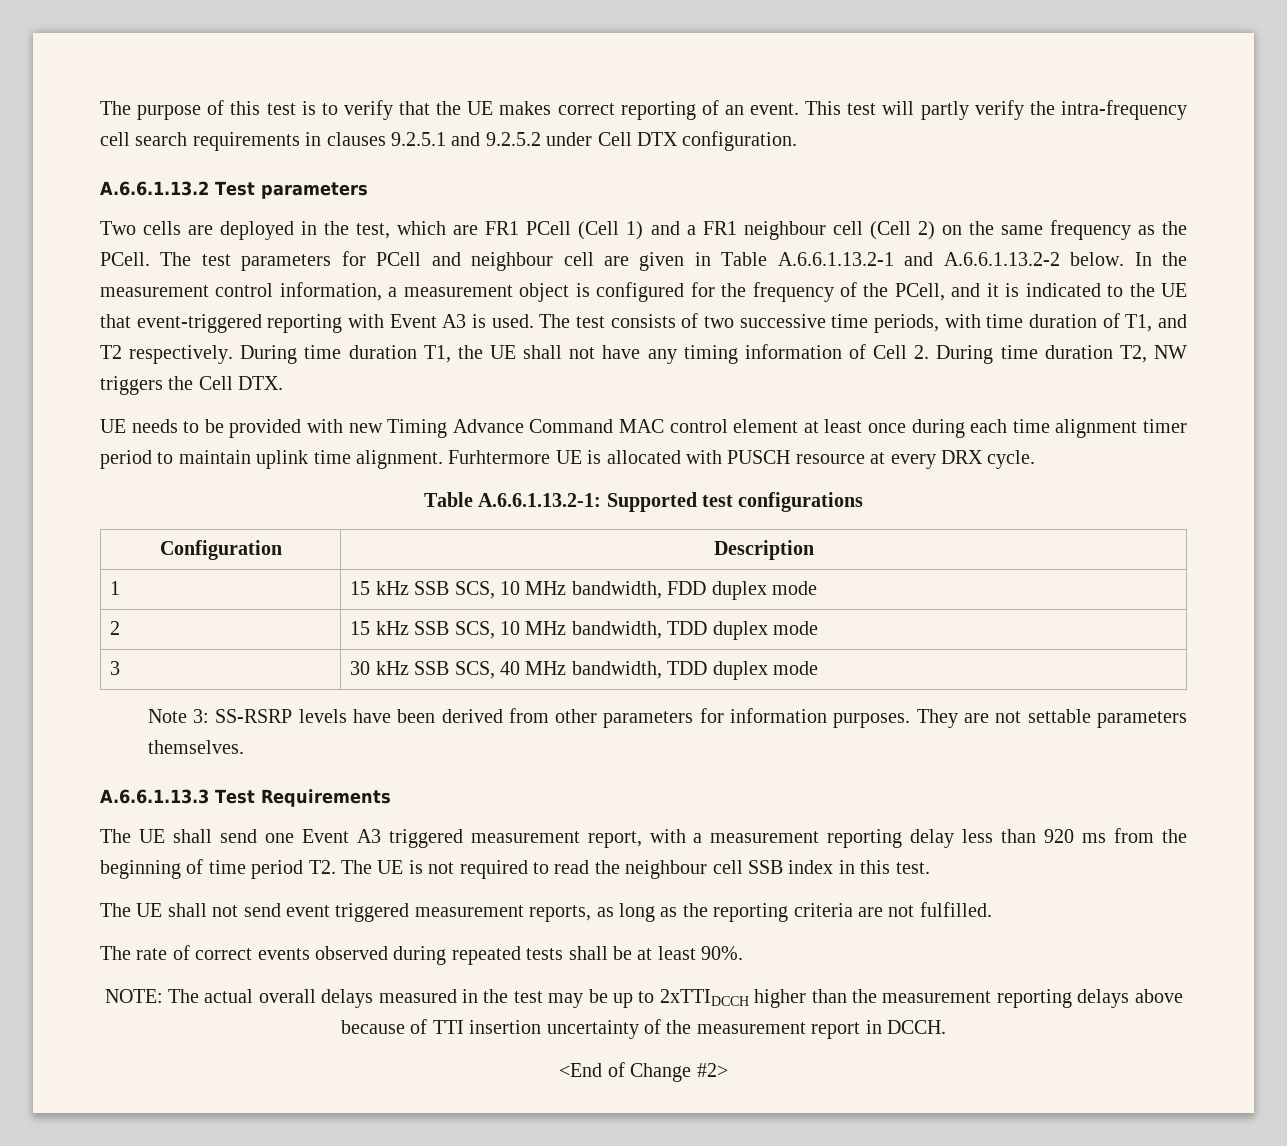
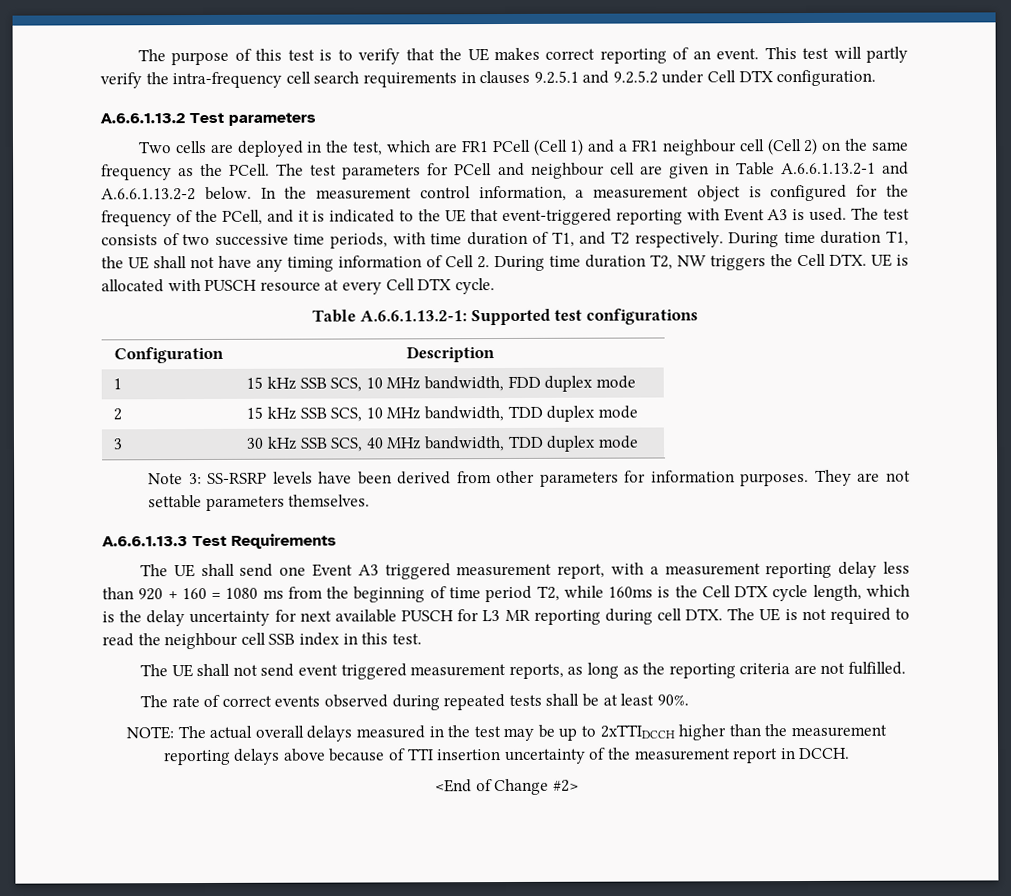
[100,419,1188,438] [100,450,551,469] // UE needs to be provided with new Timing Advance Command MAC control element at least once during each time alignment timer period to maintain uplink time alignment. Furhtermore -> (867, 259) none
[940,450,983,464] DRX -> [385,278,452,291] Cell DTX
(1075, 836) none -> [167,587,259,600] + 160 = 1080
[308,860,336,874] T2. -> [536,584,910,602] [102,608,724,627] T2, while 160ms is the Cell DTX cycle length, which is the delay uncertainty for next available PUSCH for L3 MR reporting during cell DTX.

